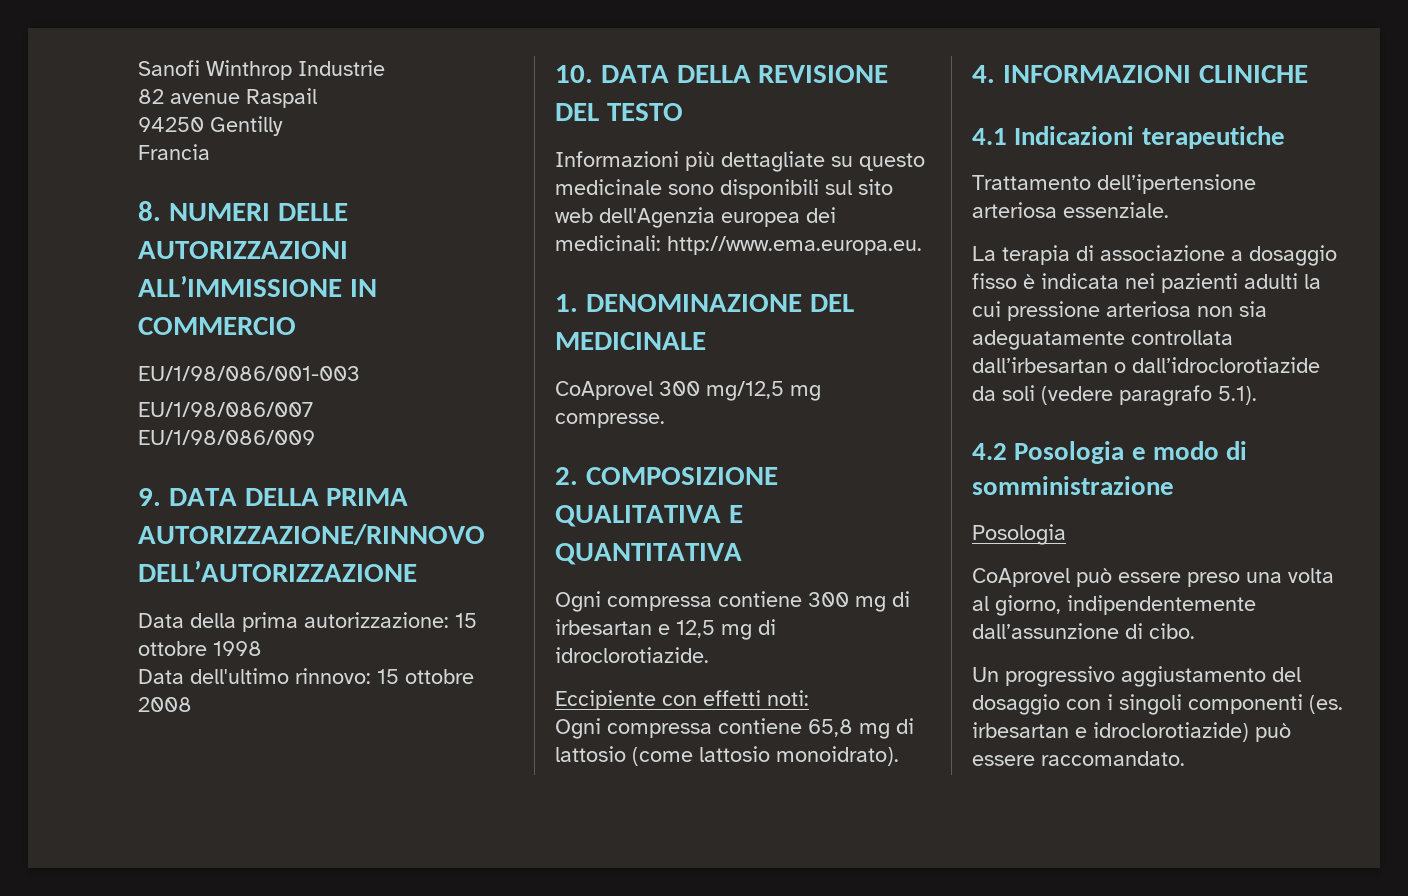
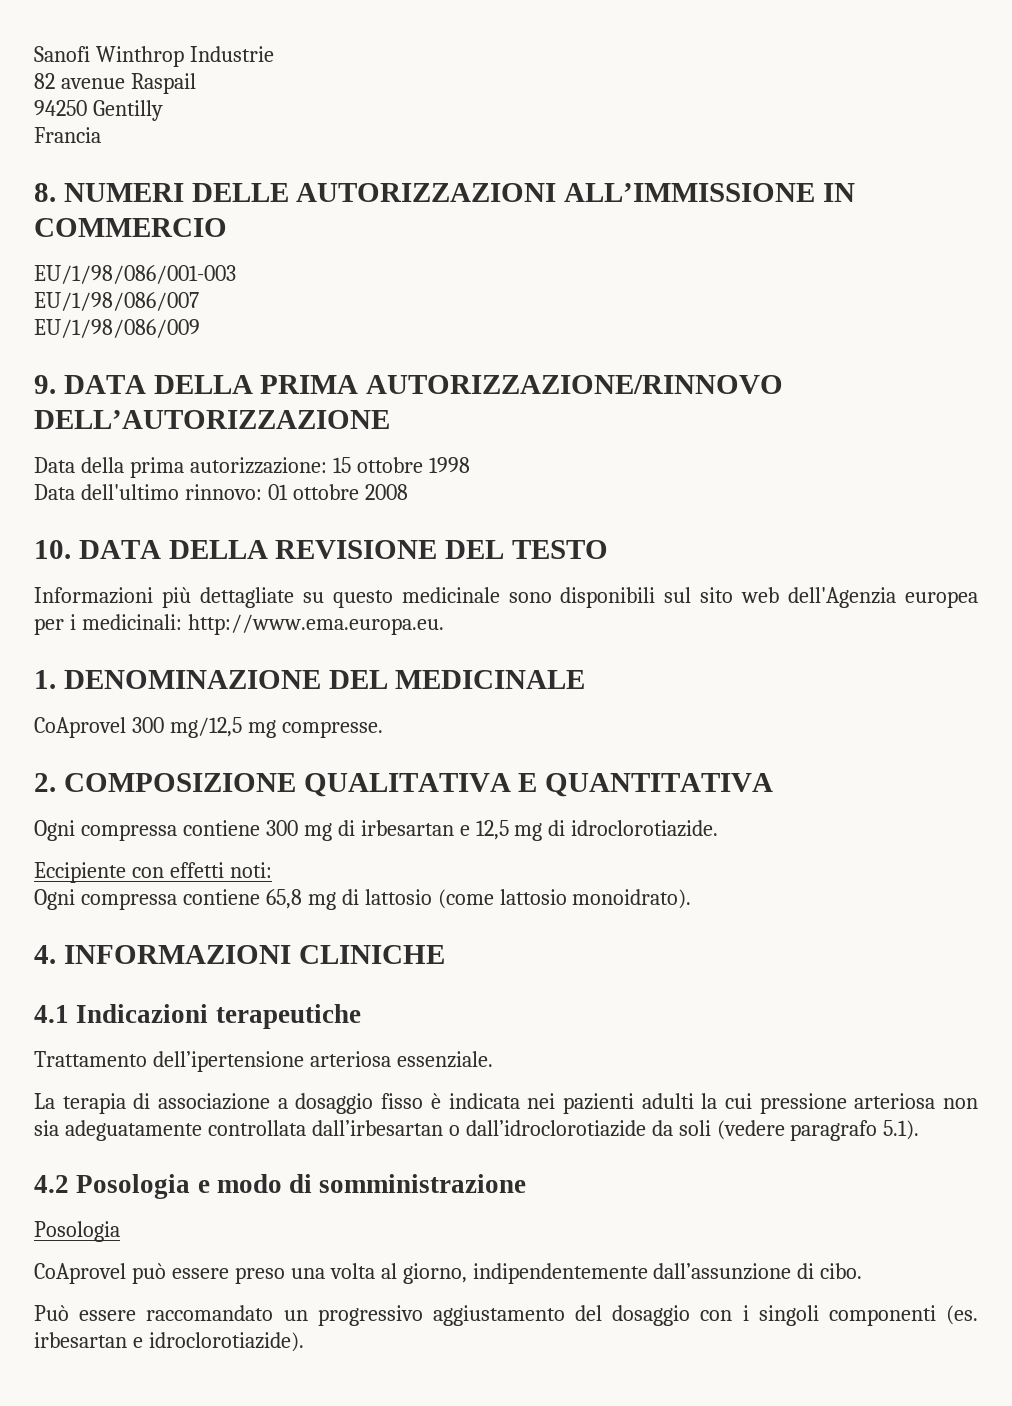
[377,669,399,684] 15 -> [267,484,288,500] 01
[806,207,836,223] dei -> [34,614,76,635] per i
[972,667,999,682] Un -> [34,1305,308,1321] Può essere raccomandato un
[1093,722,1291,742] [972,751,1185,766] idroclorotiazide) può essere raccomandato. -> [148,1332,304,1352] idroclorotiazide).

